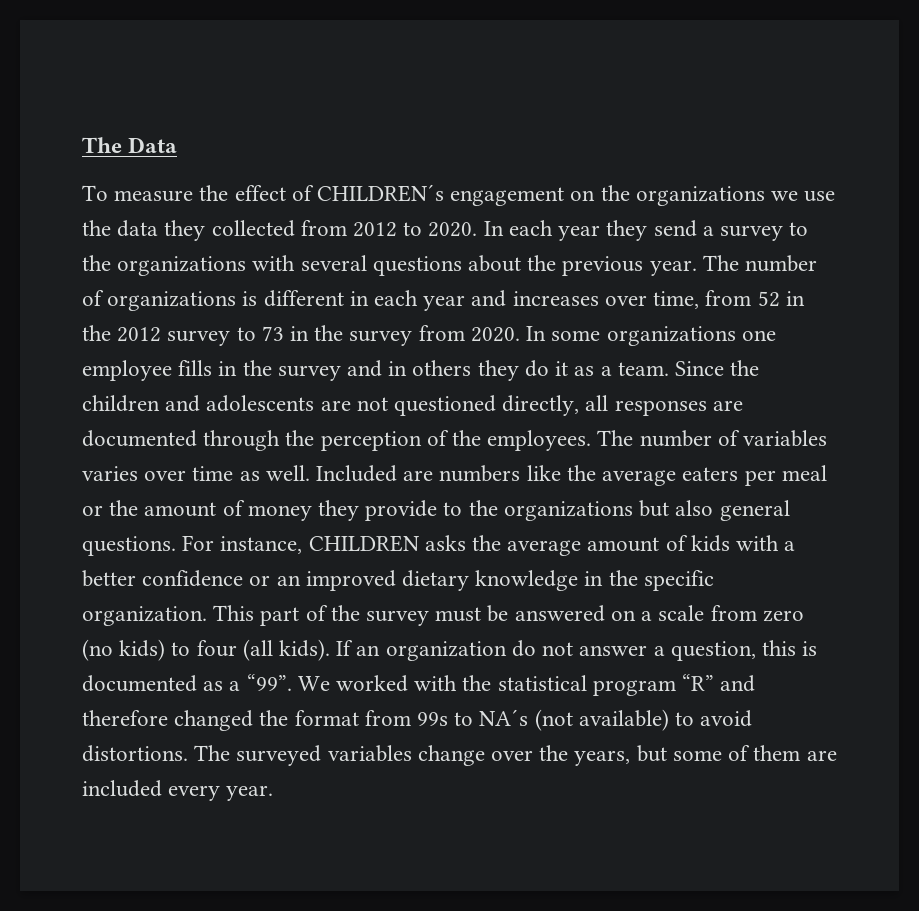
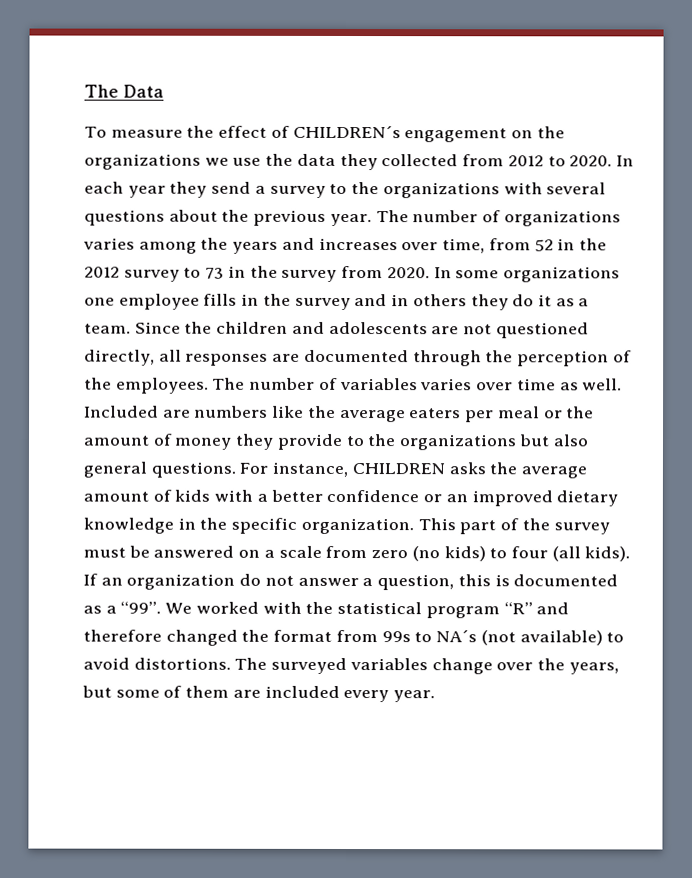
[242,290,466,311] is different in each year -> [83,237,279,254] varies among the years

